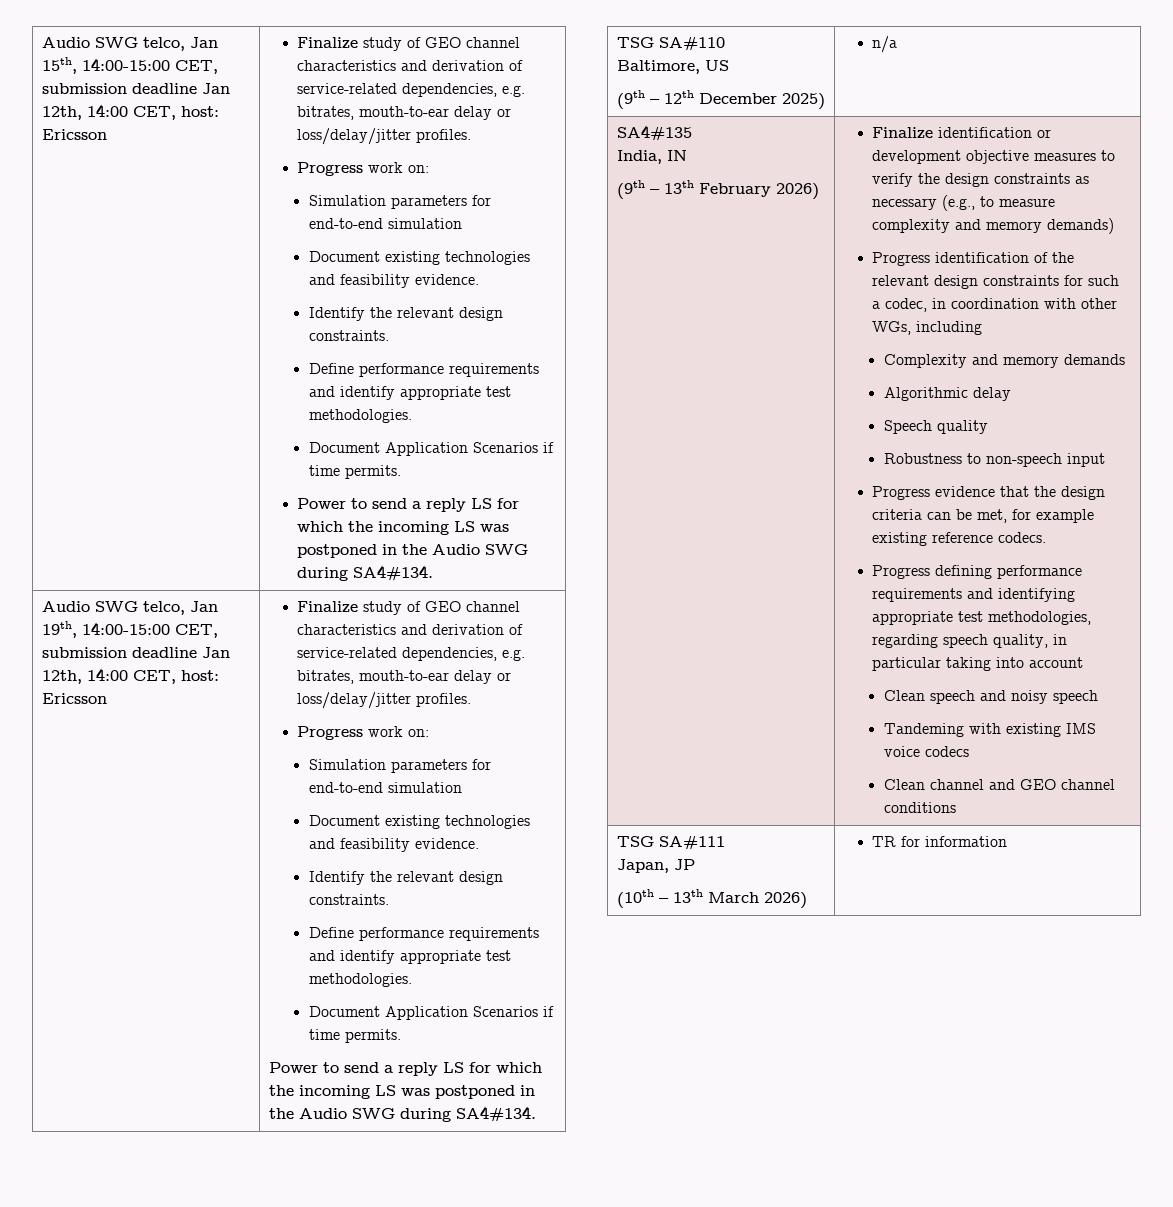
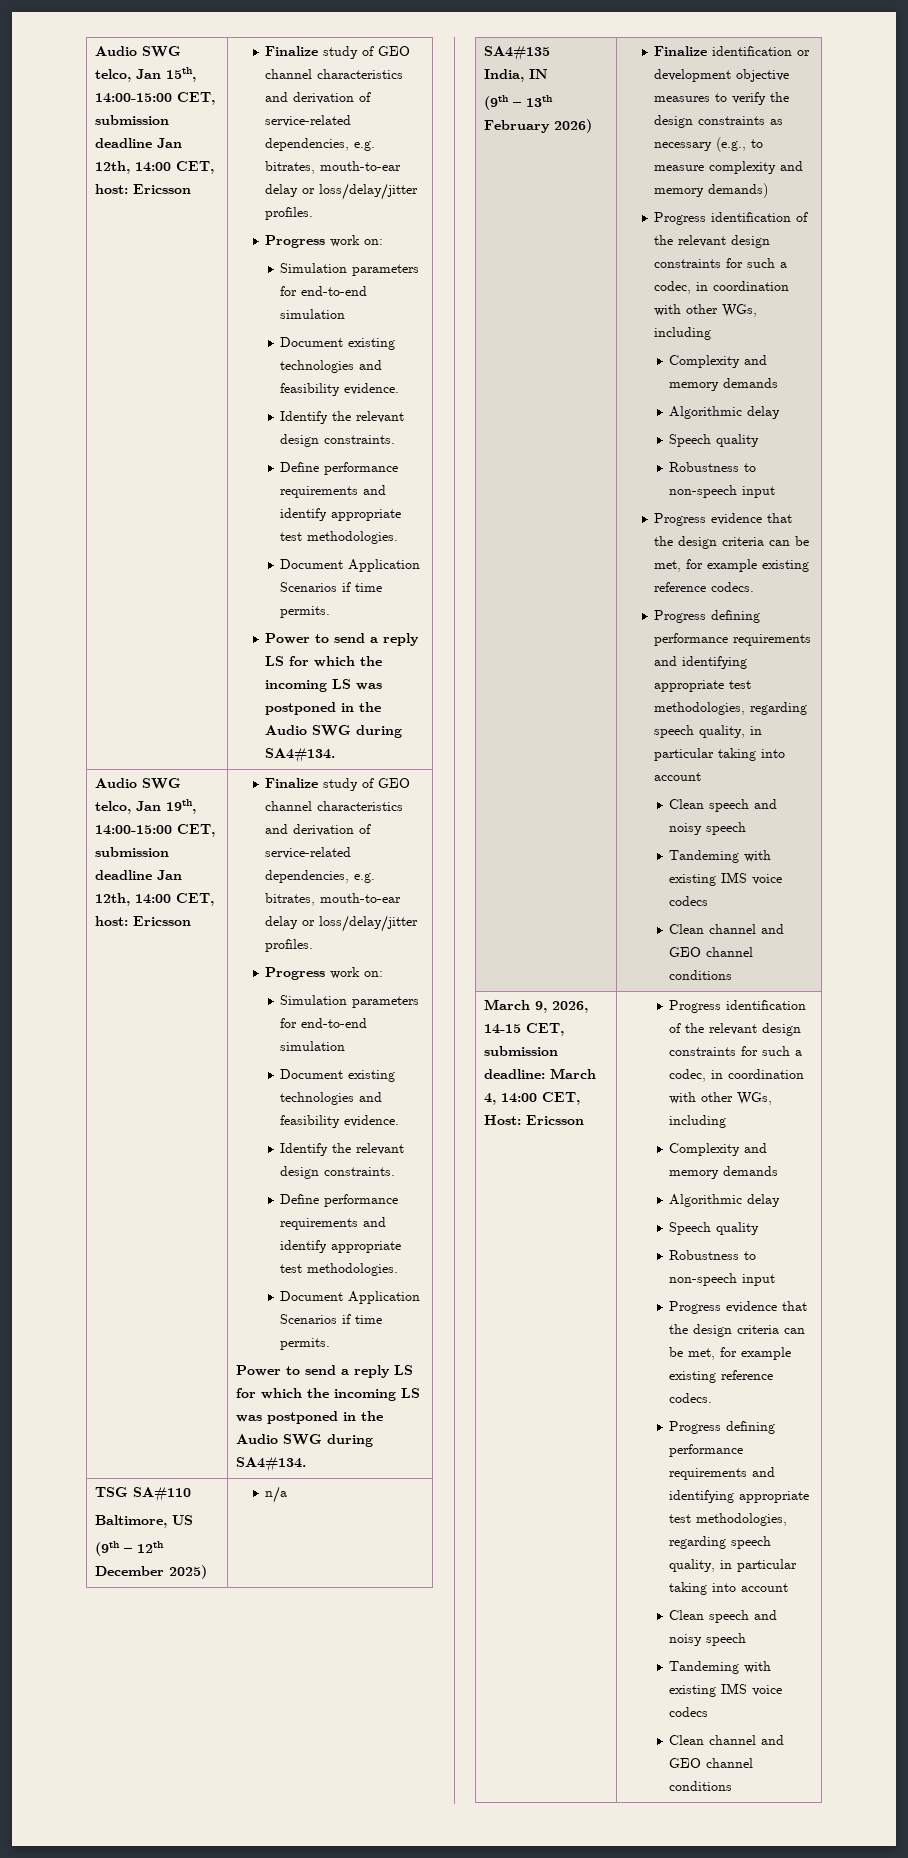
[616,835,725,850] [616,859,695,873] [616,889,807,909] [872,836,1008,847] TSG SA#111 // Japan, JP // (10th – 13th March 2026) | TR for information -> [483,999,588,1013] [483,1023,564,1036] [483,1046,558,1056] [483,1068,596,1079] [483,1092,580,1105] [483,1115,584,1125] [668,1000,806,1013] [668,1023,801,1036] [668,1046,802,1056] [668,1069,804,1082] [668,1092,772,1105] [668,1115,726,1128] [668,1143,767,1156] [668,1166,778,1179] [668,1194,780,1207] [668,1222,759,1235] [668,1250,756,1260] [668,1273,775,1286] [668,1301,807,1314] [668,1324,805,1337] [668,1347,791,1360] [668,1370,773,1383] [668,1393,712,1403] [668,1421,775,1434] [668,1444,743,1457] [668,1467,775,1480] [668,1490,809,1503] [668,1513,787,1526] [668,1536,771,1549] [668,1559,797,1572] [668,1582,788,1595] [668,1610,777,1623] [668,1633,746,1646] [668,1661,771,1674] [668,1683,782,1697] [668,1707,708,1717] [668,1735,784,1745] [668,1758,753,1768] [668,1781,732,1791] March 9, 2026, 14-15 CET, submission deadline: March 4, 14:00 CET, Host: Ericsson | Progress identification of the relevant design constraints for such a codec, in coordination with other WGs, including // Complexity and memory demands // Algorithmic delay // Speech quality // Robustness to non-speech input // Progress evidence that the design criteria can be met, for example existing reference codecs. // Progress defining performance requirements and identifying appropriate test methodologies, regarding speech quality, in particular taking into account // Clean speech and noisy speech // Tandeming with existing IMS voice codecs // Clean channel and GEO channel conditions

